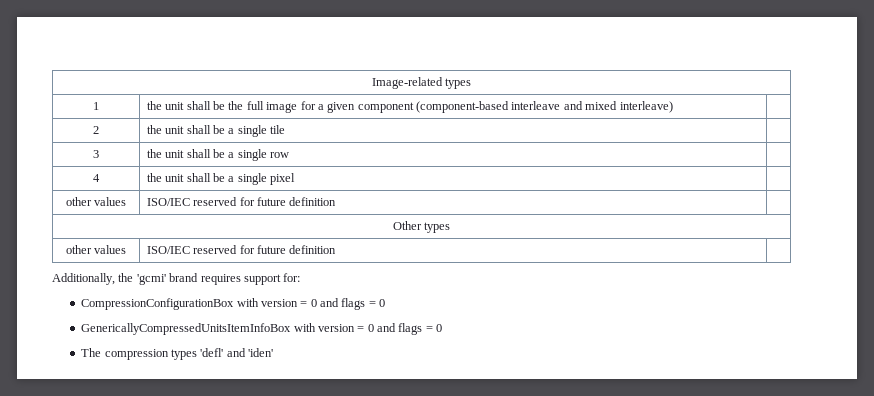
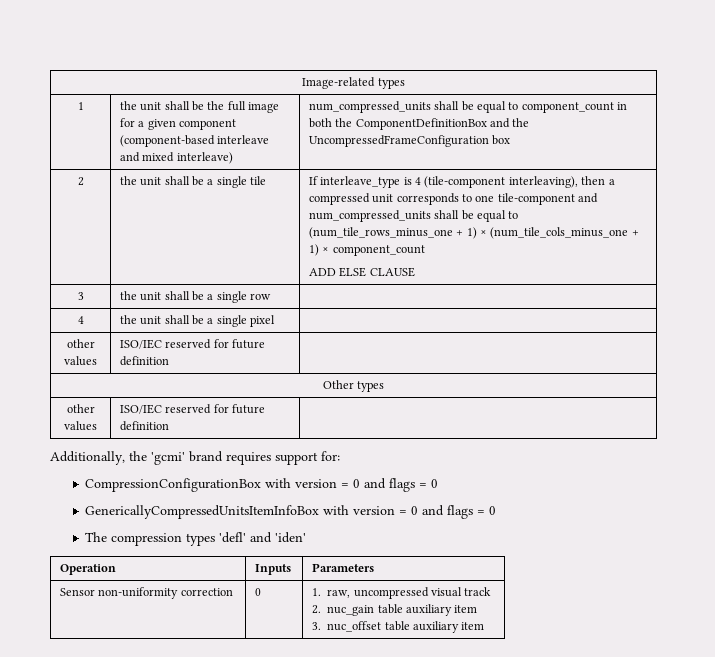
(673, 107) none -> [308,101,628,113] [308,118,530,130] [308,135,511,147] num_compressed_units shall be equal to component_count in both the ComponentDefinitionBox and the UncompressedFrameConfiguration box
(286, 129) none -> [308,176,615,188] [308,193,599,205] [308,210,519,222] [308,227,639,239] [308,244,425,256] [308,267,415,277] If interleave_type is 4 (tile-component interleaving), then a compressed unit corresponds to one tile-component and num_compressed_units shall be equal to (num_tile_rows_minus_one + 1) × (num_tile_cols_minus_one + 1) × component_count // ADD ELSE CLAUSE
(274, 352) none -> [59,564,116,575] [254,564,291,575] [311,563,374,572] [59,587,233,599] [254,588,261,596] [311,587,492,599] [311,604,478,616] [311,621,485,633] // Operation | Inputs | Parameters // Sensor non-uniformity correction | 0 | 1. raw, uncompressed visual track // 2. nuc_gain table auxiliary item // 3. nuc_offset table auxiliary item

